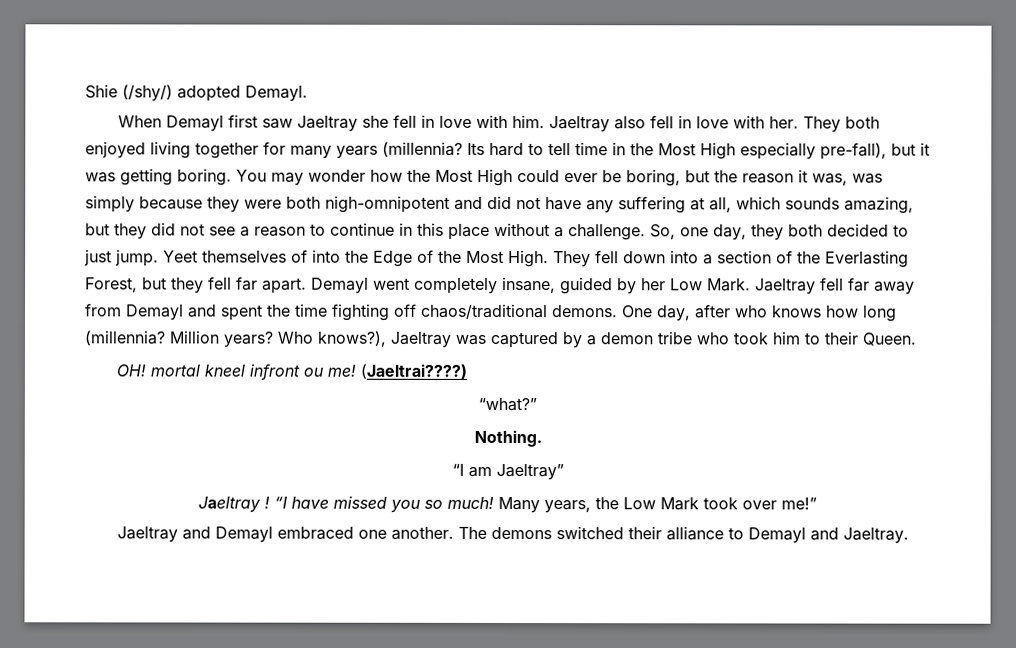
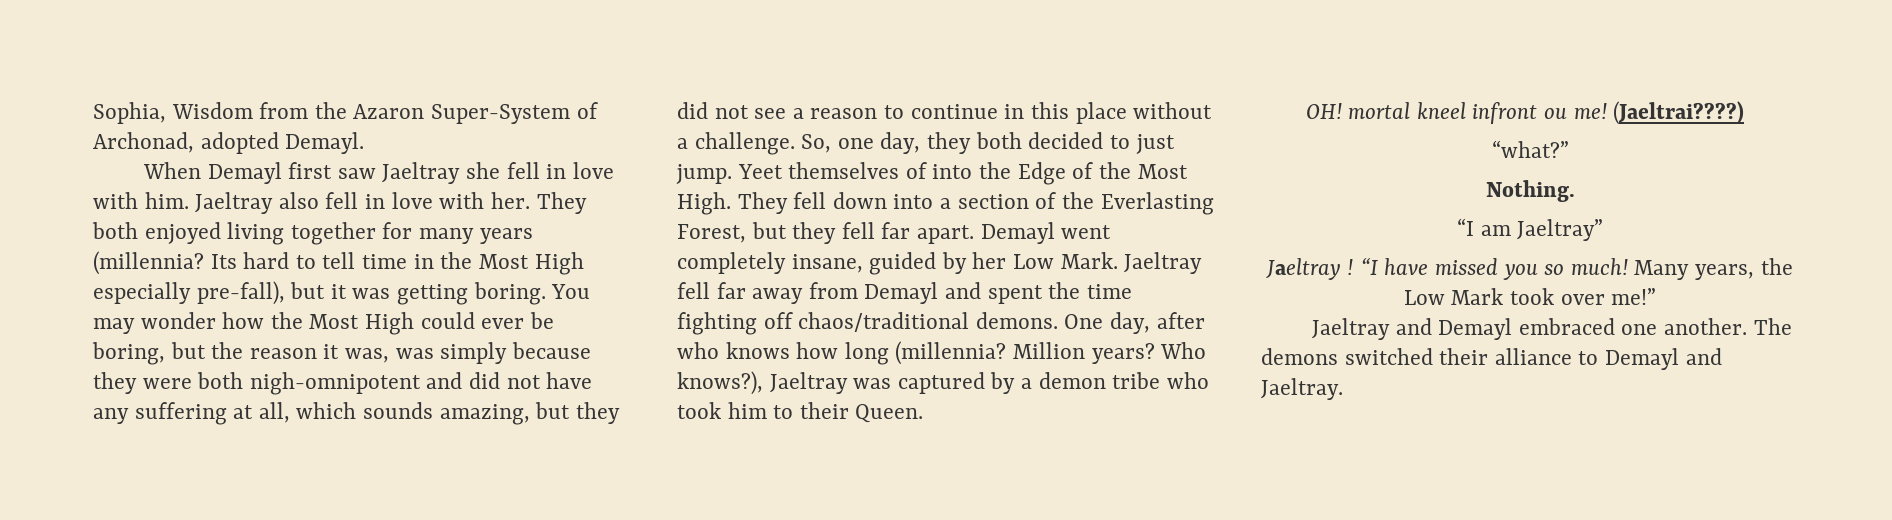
[85,84,173,102] Shie (/shy/) -> [93,102,598,124] [93,132,194,153] Sophia, Wisdom from the Azaron Super-System of Archonad,

